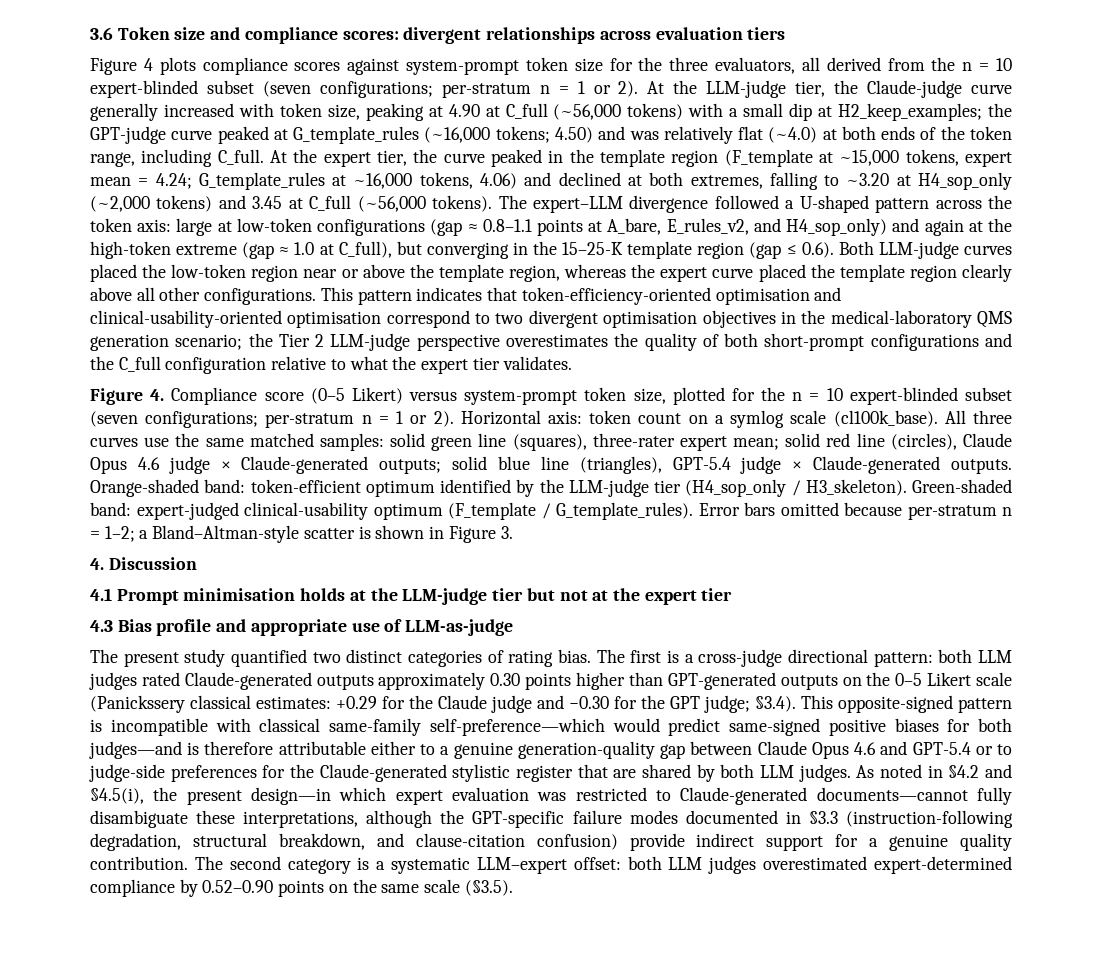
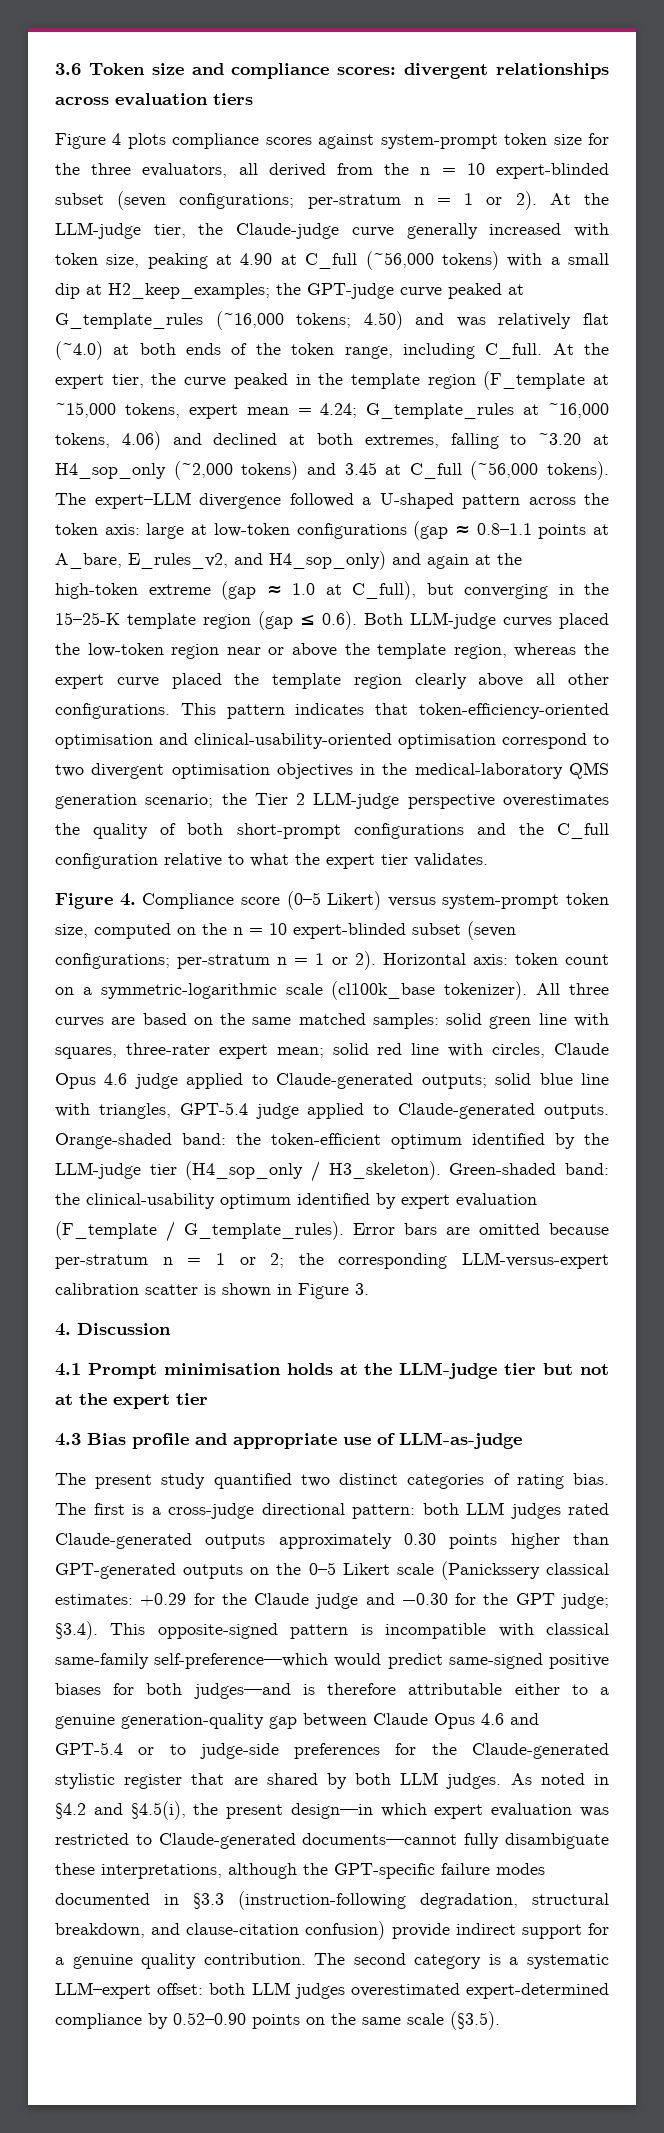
[672,387,755,405] plotted for -> [94,923,196,939] computed on
[730,410,1012,428] [90,437,170,447] symlog scale (cl100k_base). All three curves use -> [100,981,609,1000] [55,1013,213,1027] symmetric-logarithmic scale (cl100k_base tokenizer). All three curves are based on
[512,434,587,451] (squares), -> [574,1013,609,1027] [55,1047,117,1059] with squares,
[890,433,957,450] (circles), -> [448,1043,546,1058] with circles,
[220,461,231,470] × -> [186,1073,268,1089] applied to
[579,456,803,474] (triangles), GPT-5.4 judge × -> [55,1102,390,1119] with triangles, GPT-5.4 judge applied to
(246, 486) none -> [236,1133,261,1145] the
[136,502,239,520] expert-judged -> [55,1193,80,1205] the
(443, 511) none -> [297,1193,537,1209] identified by expert evaluation
(775, 509) none -> [446,1227,470,1235] are
[104,525,300,543] 1–2; a Bland–Altman-style -> [215,1252,609,1269] [55,1283,139,1295] 1 or 2; the corresponding LLM-versus-expert calibration

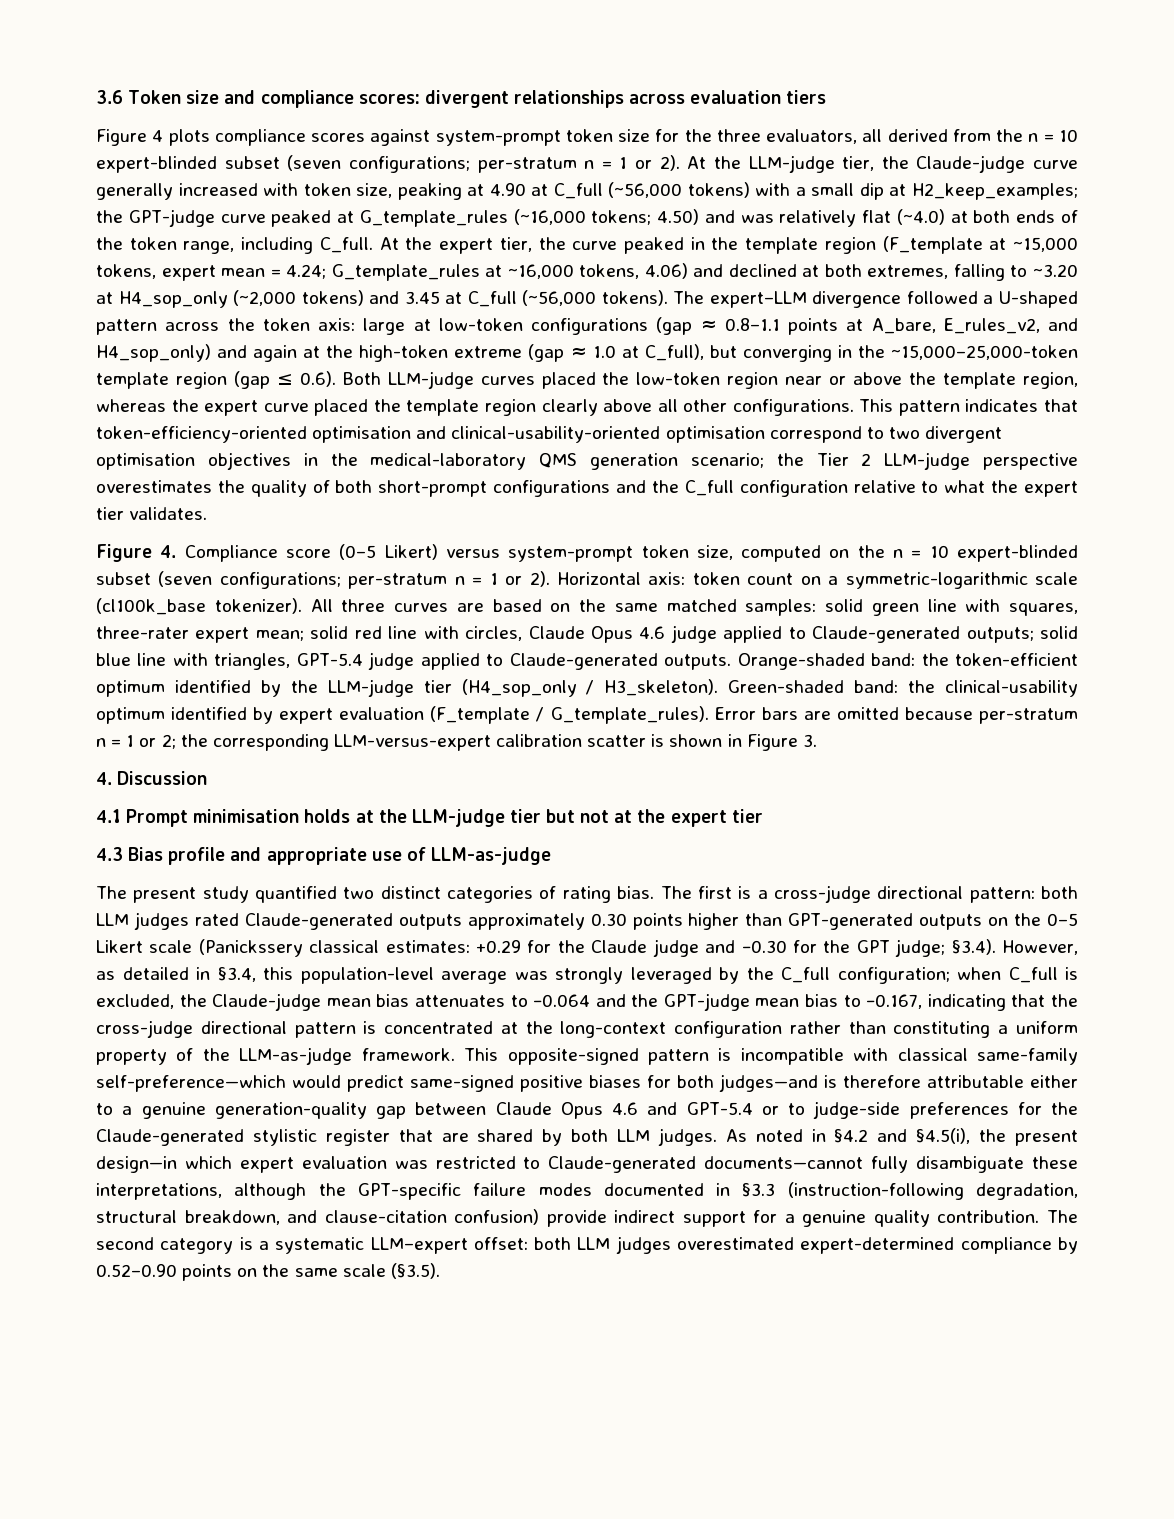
[55,612,120,625] 15–25-K -> [891,345,1078,360] ~15,000–25,000-token
(98, 1630) none -> [1001,940,1078,955] [96,967,1078,984] [96,993,1079,1011] [96,1020,1079,1038] [96,1047,455,1065] However, as detailed in §3.4, this population-level average was strongly leveraged by the C_full configuration; when C_full is excluded, the Claude-judge mean bias attenuates to −0.064 and the GPT-judge mean bias to −0.167, indicating that the cross-judge directional pattern is concentrated at the long-context configuration rather than constituting a uniform property of the LLM-as-judge framework.

